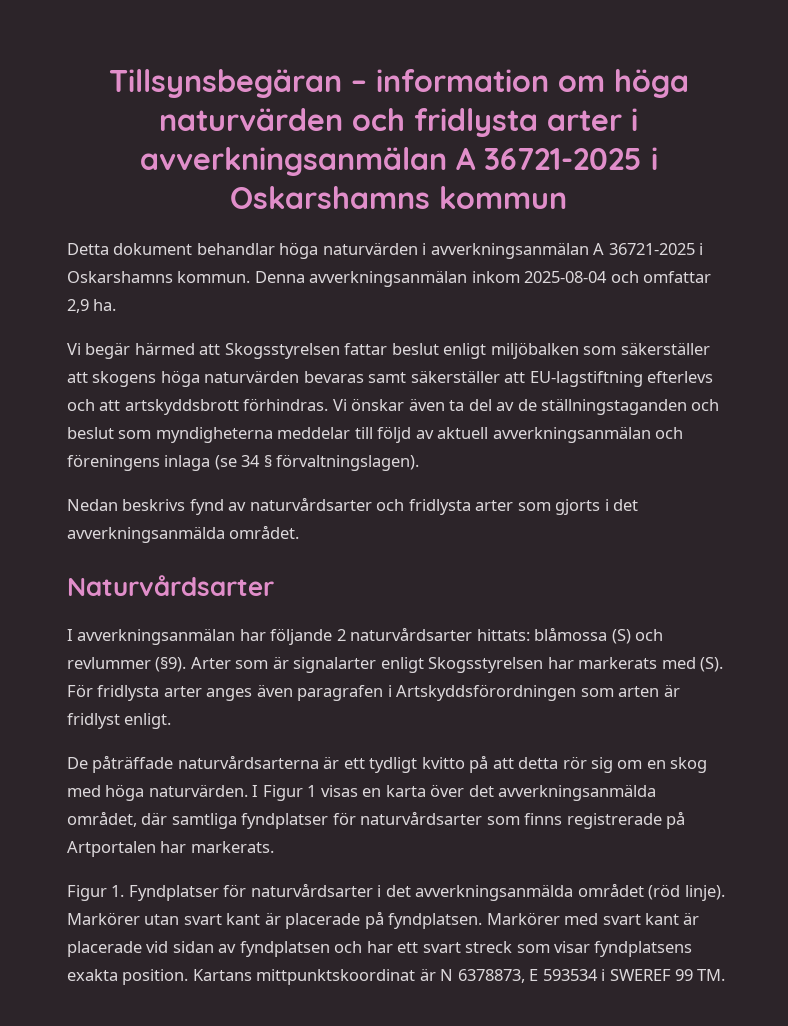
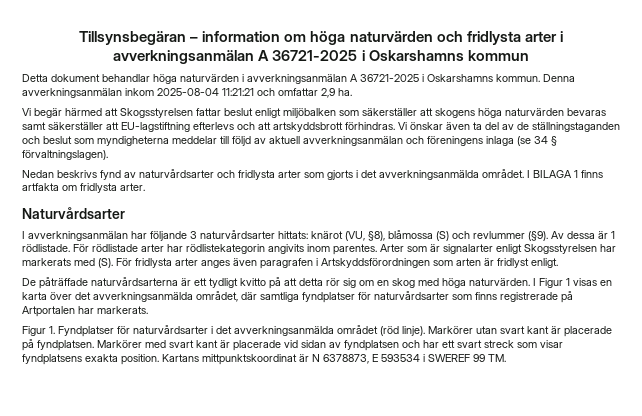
(608, 277) none -> [222,88,254,96] 11:21:21
(300, 532) none -> [527,170,603,178] [22,183,145,193] I BILAGA 1 finns artfakta om fridlysta arter.
[336,629,346,641] 2 -> [190,231,197,239] 3
(530, 635) none -> [311,231,385,241] knärot (VU, §8),
(187, 664) none -> [551,231,615,239] [22,244,377,255] Av dessa är 1 rödlistade. För rödlistade arter har rödlistekategorin angivits inom parentes.

